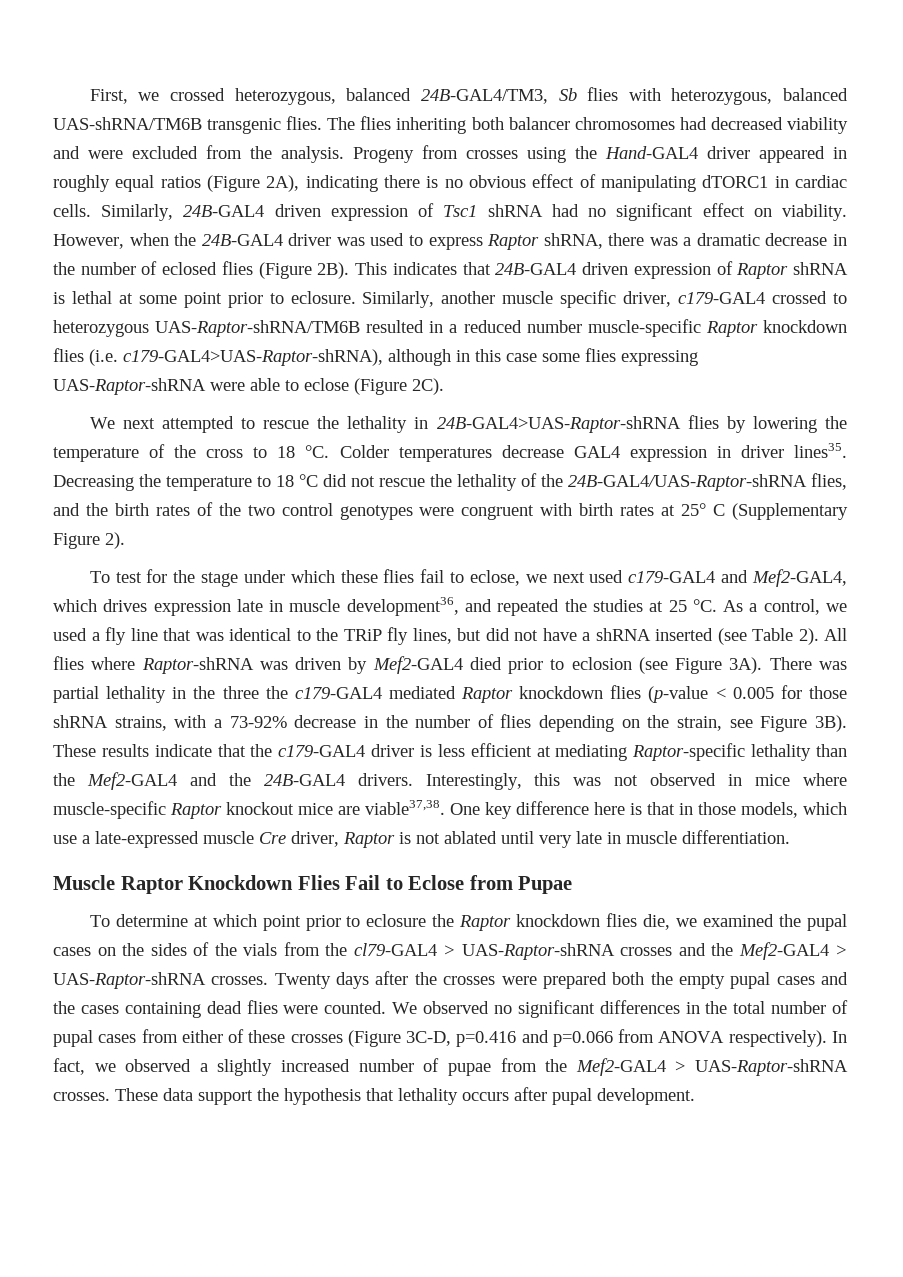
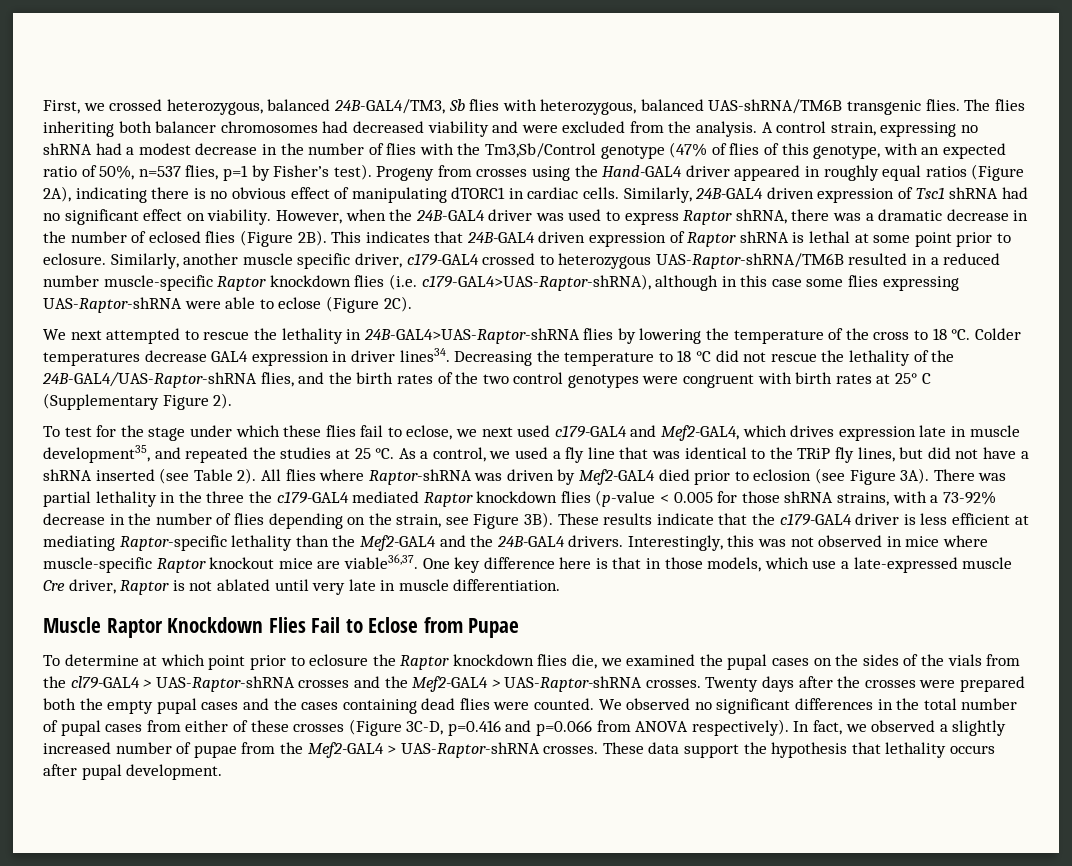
(344, 154) none -> [761,121,979,137] [43,142,1006,159] [43,164,372,181] A control strain, expressing no shRNA had a modest decrease in the number of flies with the Tm3,Sb/Control genotype (47% of flies of this genotype, with an expected ratio of 50%, n=537 flies, p=1 by Fisher’s test).
[793,443,847,458] lines35. -> [399,348,450,362] lines34.
[346,597,459,616] development36, -> [43,445,150,463] development35,
[365,800,445,815] viable37,38. -> [343,554,418,569] viable36,37.

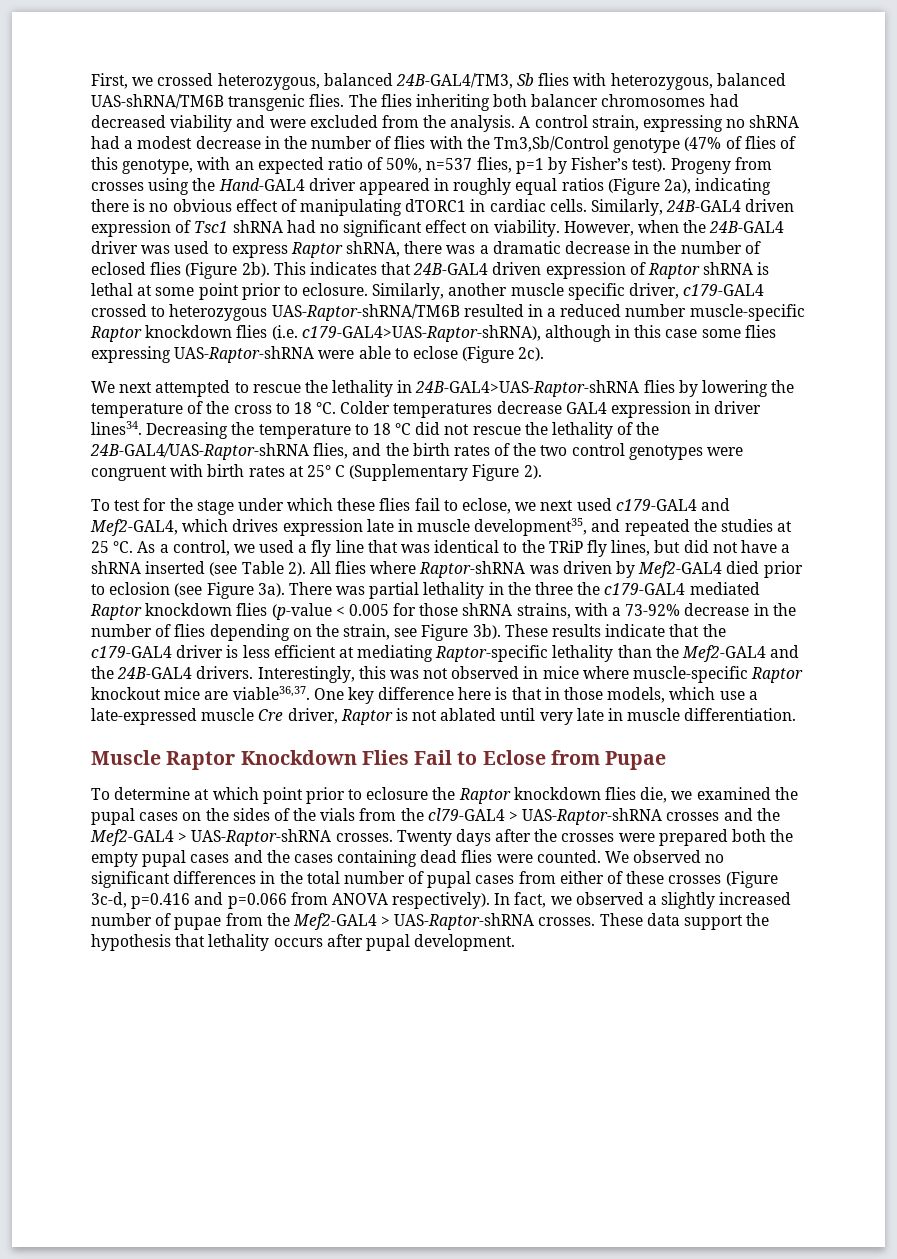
[43,186,71,202] 2A), -> [664,179,692,194] 2a),
[297,230,327,246] 2B). -> [241,262,270,277] 2b).
[383,296,412,312] 2C). -> [518,347,545,361] 2c).
[900,468,930,484] 3A). -> [257,583,285,597] 3a).
[524,512,554,528] 3B). -> [472,624,501,639] 3b).
[406,721,444,735] 3C-D, -> [91,892,127,908] 3c-d,

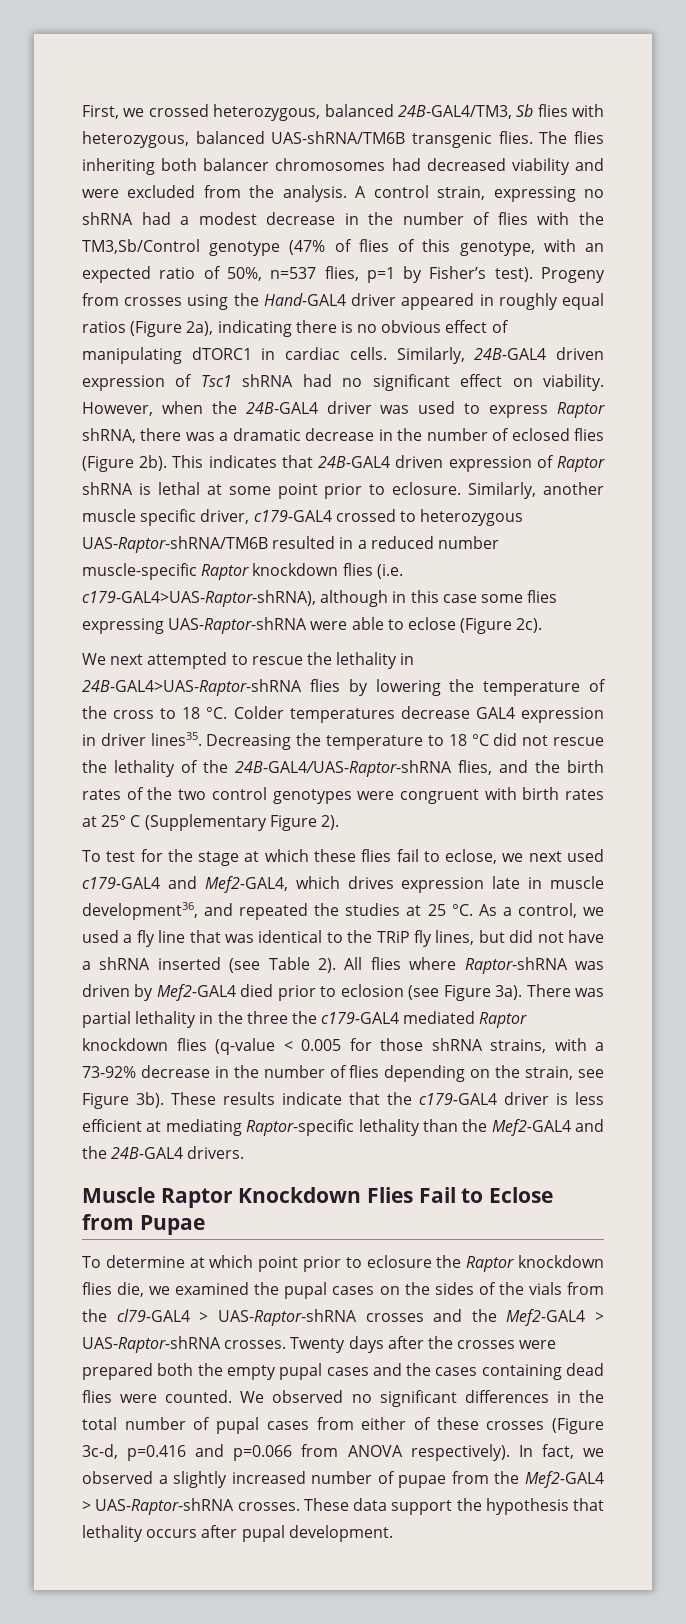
[494,136,610,152] Tm3,Sb/Control -> [82,239,200,254] TM3,Sb/Control
[91,421,142,435] lines34. -> [150,732,202,746] lines35.
[237,498,284,511] under -> [244,851,260,862] at
[474,518,588,536] development35, -> [82,902,198,920] development36,
[271,603,332,620] (p-value -> [215,1038,275,1055] (q-value
[257,666,804,683] [91,686,758,704] [91,708,797,725] Interestingly, this was not observed in mice where muscle-specific Raptor knockout mice are viable36,37. One key difference here is that in those models, which use a late-expressed muscle Cre driver, Raptor is not ablated until very late in muscle differentiation. -> (245, 1152) none

